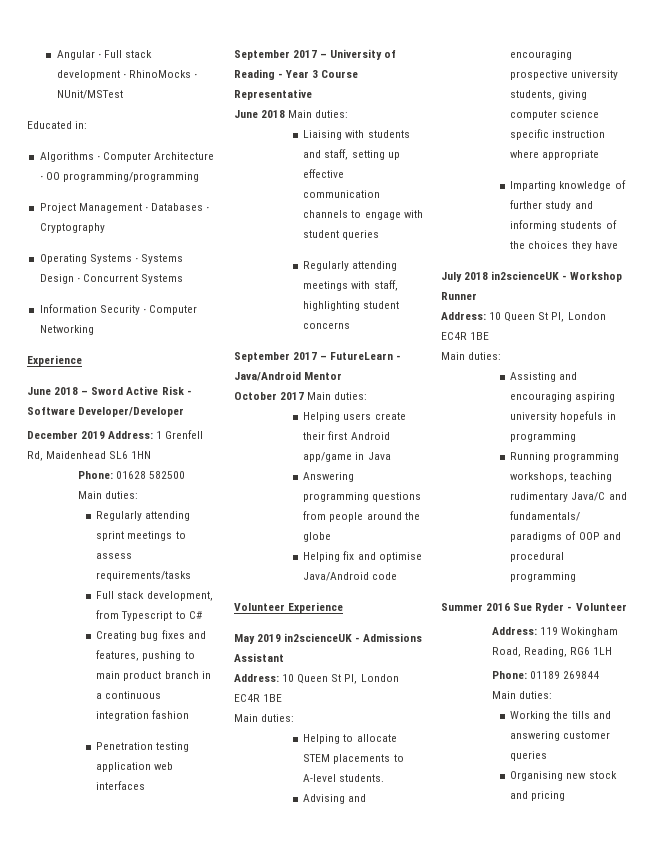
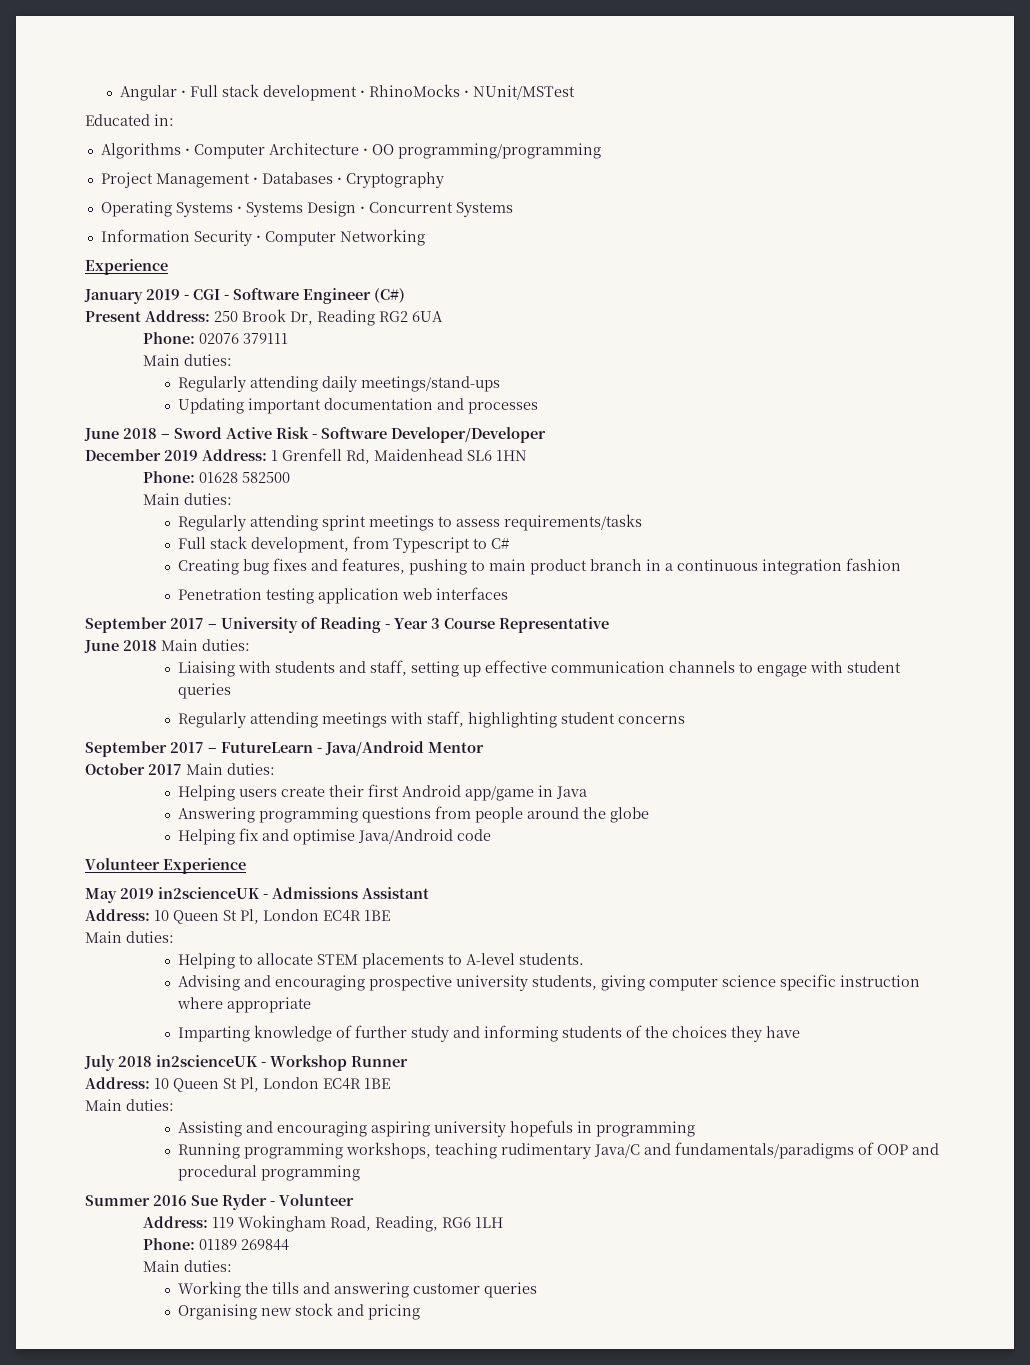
(82, 360) none -> [84,288,405,304] [85,309,443,326] [143,332,289,344] [143,354,233,366] [178,376,501,392] [178,398,539,414] // January 2019 - CGI - Software Engineer (C#) // Present Address: 250 Brook Dr, Reading RG2 6UA // Phone: 02076 379111 // Main duties: // Regularly attending daily meetings/stand-ups // Updating important documentation and processes

